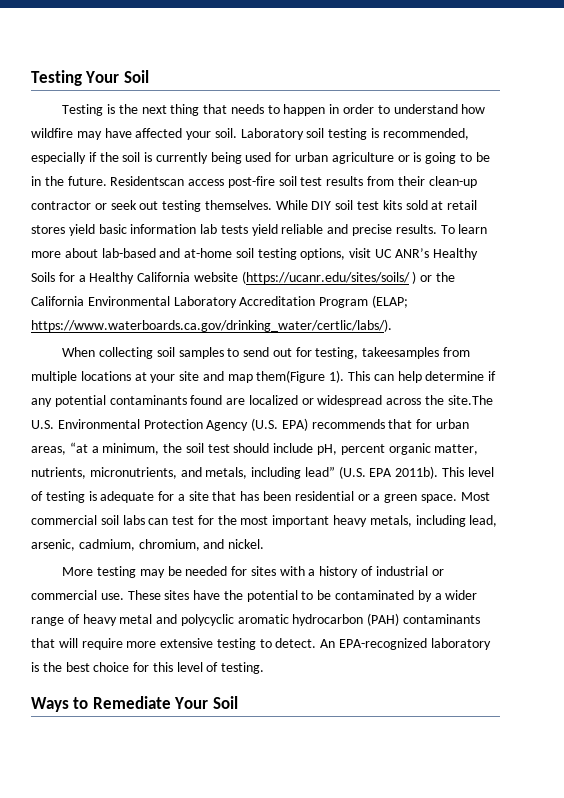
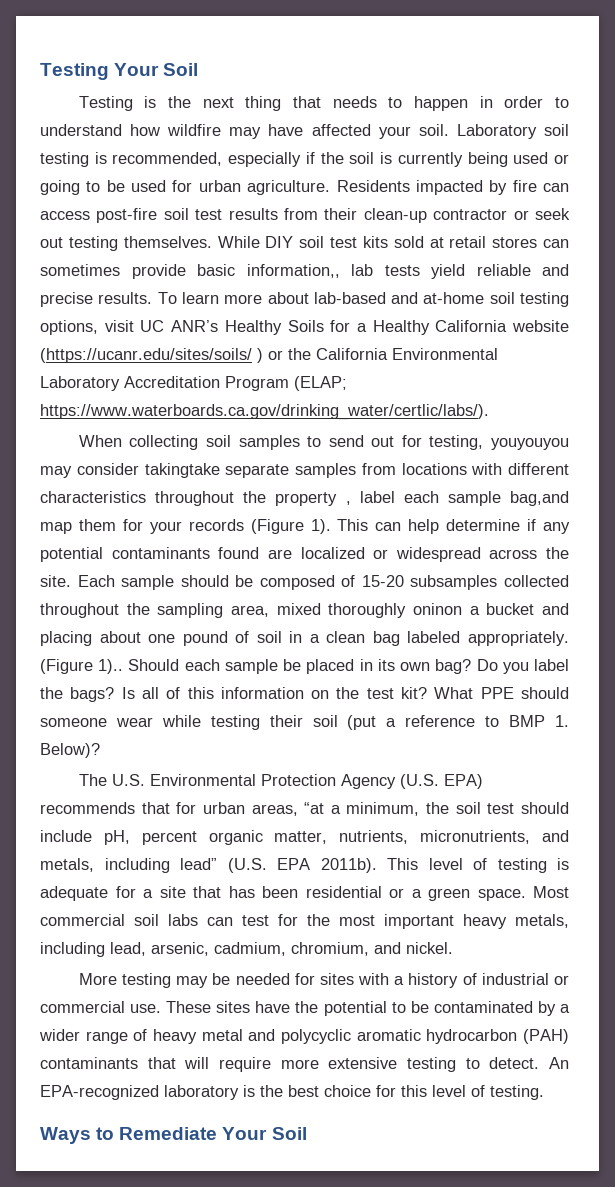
[275,152,490,164] [31,176,185,186] for urban agriculture or is going to be in the future. Residentscan -> [554,154,570,164] [40,180,569,195] or going to be used for urban agriculture. Residents impacted by fire can
[68,224,197,236] yield basic information -> [542,239,569,248] [40,264,340,279] can sometimes provide basic information,,
[362,347,471,359] [31,370,326,383] takeesamples from multiple locations at your site and map them(Figure -> [491,438,570,450] [40,463,569,478] [40,491,569,506] [40,519,304,534] youyouyou may consider takingtake separate samples from locations with different characteristics throughout the property , label each sample bag,and map them for your records (Figure
[447,395,493,405] site.The -> [40,575,569,590] [40,603,569,618] [40,631,569,646] [40,659,569,674] [40,687,570,702] [40,715,570,730] [40,743,100,758] [78,774,107,786] site. Each sample should be composed of 15-20 subsamples collected throughout the sampling area, mixed thoroughly oninon a bucket and placing about one pound of soil in a clean bag labeled appropriately. (Figure 1).. Should each sample be placed in its own bag? Do you label the bags? Is all of this information on the test kit? What PPE should someone wear while testing their soil (put a reference to BMP 1. Below)? // The

